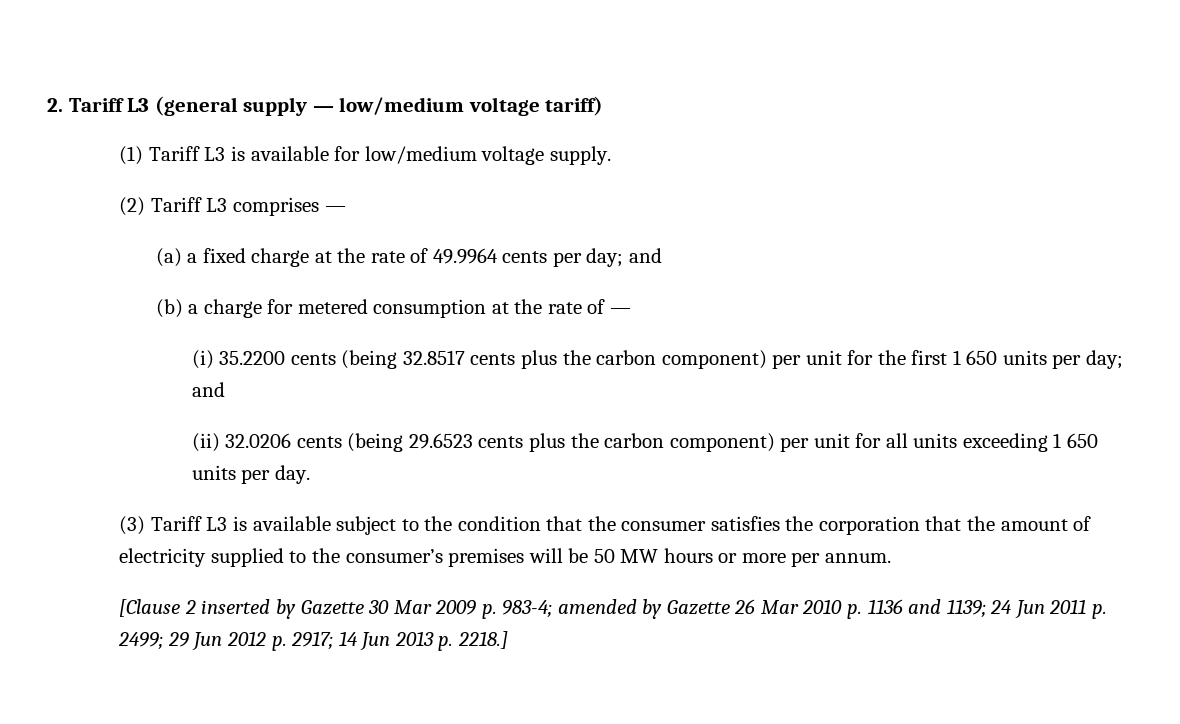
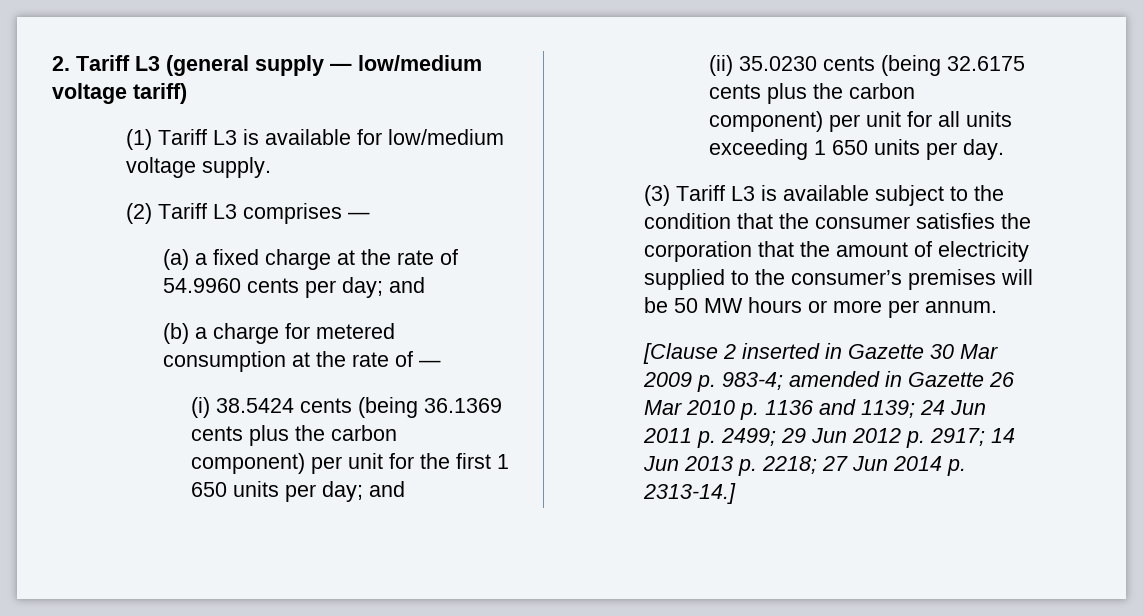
[432,248,498,264] 49.9964 -> [163,278,242,293] 54.9960
[219,350,465,369] 35.2200 cents (being 32.8517 -> [216,397,503,418] 38.5424 cents (being 36.1369
[225,433,473,452] 32.0206 cents (being 29.6523 -> [739,55,1026,76] 35.0230 cents (being 32.6175
[276,599,297,619] by -> [825,343,843,359] in
[642,599,663,619] by -> [885,371,903,387] in
[457,631,508,649] 2218.] -> [762,456,967,476] [643,483,737,504] 2218; 27 Jun 2014 p. 2313-14.]

